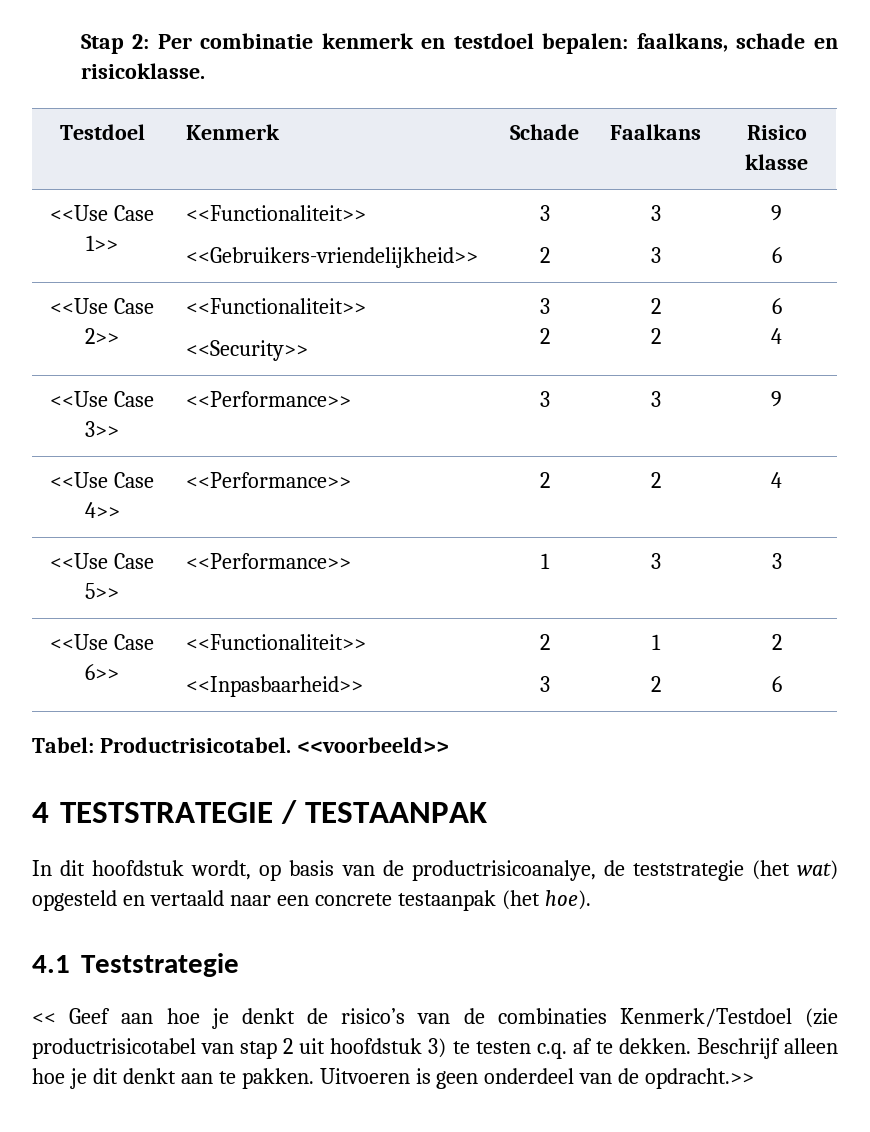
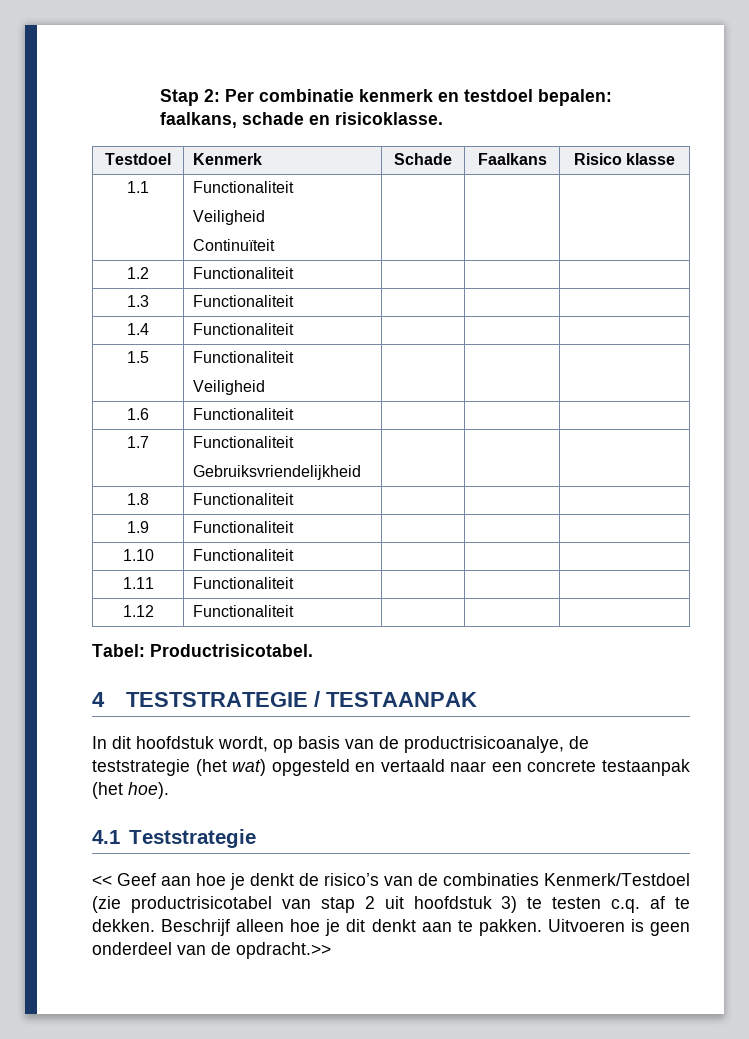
[50,205,154,221] [86,235,118,251] [185,205,366,221] [185,247,478,268] [539,205,550,221] [539,247,550,263] [650,205,661,221] [650,247,661,263] [771,205,782,221] [771,247,782,263] [50,298,154,314] [85,328,119,344] [185,298,366,314] [185,340,308,361] [539,298,550,314] [539,328,550,344] [650,298,661,314] [650,328,661,344] [771,298,782,314] [771,328,782,344] [50,391,154,407] [85,421,119,437] [185,391,351,407] [539,391,550,407] [650,391,661,407] [771,391,782,407] [50,472,154,488] [84,502,120,518] [185,472,351,488] [539,472,550,488] [650,472,661,488] [771,472,782,488] [50,553,154,569] [85,583,119,599] [185,553,351,569] [540,553,550,569] [650,553,661,569] [771,553,782,569] [50,634,154,650] [85,664,119,680] [185,634,366,650] [185,676,363,697] [539,634,550,650] [539,676,550,692] [651,634,661,650] [650,676,661,692] [771,634,782,650] [771,676,782,692] <<Use Case 1>> | <<Functionaliteit>> // <<Gebruikers-vriendelijkheid>> | 3 // 2 | 3 // 3 | 9 // 6 // <<Use Case 2>> | <<Functionaliteit>> // <<Security>> | 3 // 2 | 2 // 2 | 6 // 4 // <<Use Case 3>> | <<Performance>> | 3 | 3 | 9 // <<Use Case 4>> | <<Performance>> | 2 | 2 | 4 // <<Use Case 5>> | <<Performance>> | 1 | 3 | 3 // <<Use Case 6>> | <<Functionaliteit>> // <<Inpasbaarheid>> | 2 // 3 | 1 // 2 | 2 // 6 -> [127,181,149,193] [192,181,294,193] [192,210,265,225] [192,239,275,251] [127,267,149,279] [192,267,294,279] [127,295,149,307] [192,295,294,307] [127,323,149,335] [192,323,294,335] [127,351,149,363] [192,351,294,363] [192,380,265,395] [127,408,149,420] [192,408,294,420] [127,436,149,448] [192,436,294,448] [192,465,361,480] [127,493,149,505] [192,493,294,505] [127,521,149,533] [192,521,294,533] [122,549,154,561] [192,549,294,561] [122,577,154,589] [192,577,294,589] [122,605,154,617] [192,605,294,617] 1.1 | Functionaliteit // Veiligheid // Continuïteit | | | // 1.2 | Functionaliteit | | | // 1.3 | Functionaliteit | | | // 1.4 | Functionaliteit | | | // 1.5 | Functionaliteit // Veiligheid | | | // 1.6 | Functionaliteit | | | // 1.7 | Functionaliteit // Gebruiksvriendelijkheid | | | // 1.8 | Functionaliteit | | | // 1.9 | Functionaliteit | | | // 1.10 | Functionaliteit | | | // 1.11 | Functionaliteit | | | // 1.12 | Functionaliteit | | |
[296,737,449,753] <<voorbeeld>> -> (313, 650) none

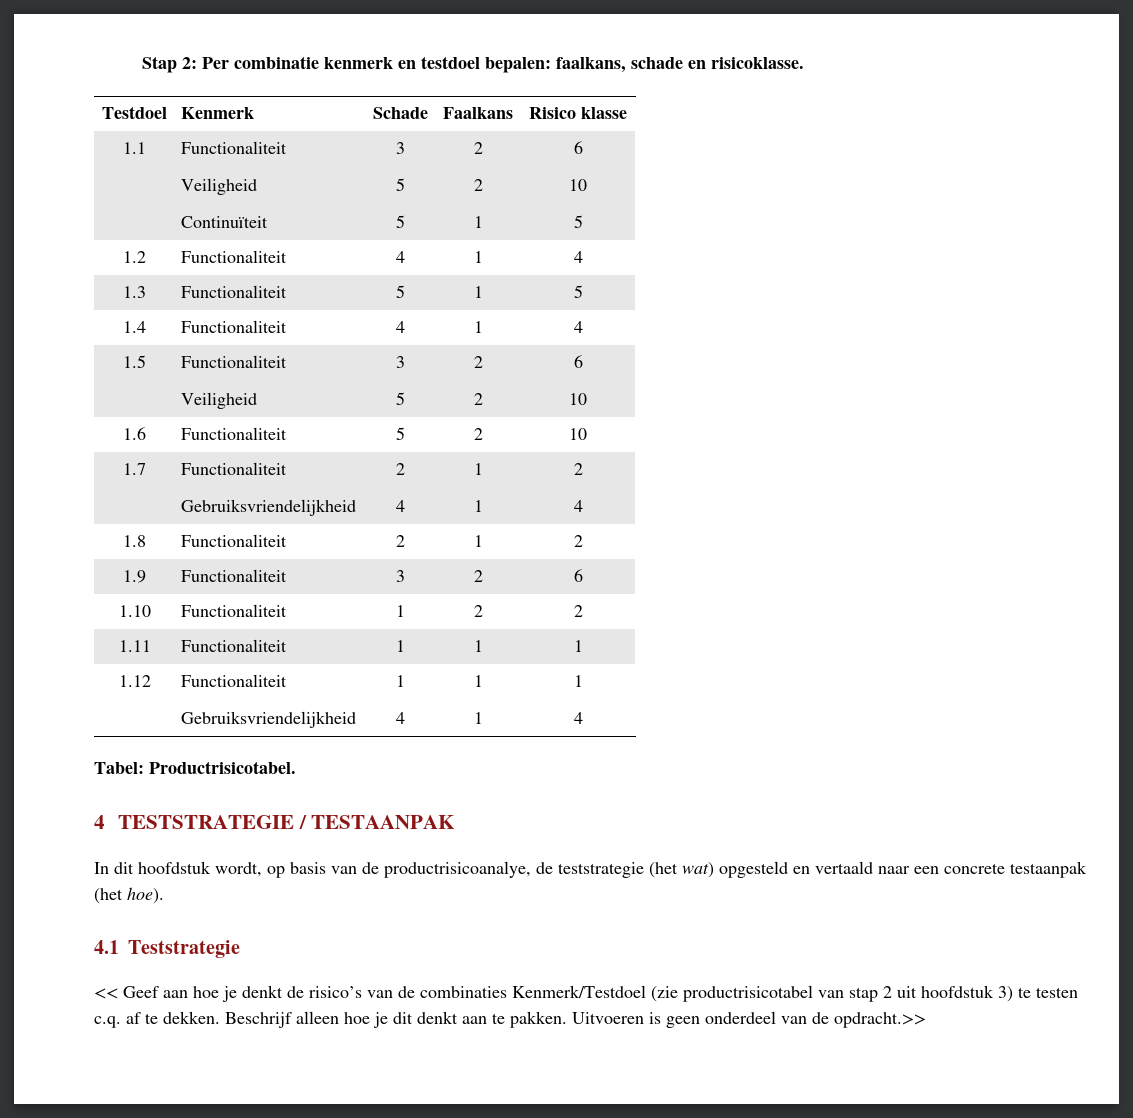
(275, 245) | | -> [395,142,405,154] [395,178,405,191] [395,215,405,228] [473,142,483,154] [473,179,483,191] [473,216,483,228] [573,141,583,154] [569,179,587,191] [573,215,583,228] 3 // 5 // 5 | 2 // 2 // 1 | 6 // 10 // 5
(294, 273) | | -> [395,251,405,263] [473,251,483,263] [573,251,583,263] 4 | 1 | 4
(294, 301) | | -> [395,285,405,298] [473,286,483,298] [573,285,583,298] 5 | 1 | 5
(294, 329) | | -> [395,321,405,333] [473,321,483,333] [573,321,583,333] 4 | 1 | 4
(265, 387) | | -> [395,356,405,368] [395,392,405,405] [473,356,483,368] [473,393,483,405] [573,355,583,368] [569,393,587,405] 3 // 5 | 2 // 2 | 6 // 10
(294, 414) | | -> [395,427,405,440] [473,428,483,440] [569,428,587,440] 5 | 2 | 10
(361, 472) | | -> [395,463,405,475] [395,500,405,512] [473,463,483,475] [473,500,483,512] [573,463,583,475] [573,500,583,512] 2 // 4 | 1 // 1 | 2 // 4
(294, 499) | | -> [395,535,405,547] [473,535,483,547] [573,535,583,547] 2 | 1 | 2
(294, 527) | | -> [395,570,405,582] [473,570,483,582] [573,569,583,582] 3 | 2 | 6
(294, 555) | | -> [395,605,405,617] [473,605,483,617] [573,605,583,617] 1 | 2 | 2
(294, 583) | | -> [395,640,405,652] [473,640,483,652] [573,640,583,652] 1 | 1 | 1
(294, 611) | | | -> [181,711,357,728] [395,675,405,687] [395,712,405,724] [473,675,483,687] [473,712,483,724] [573,675,583,687] [573,712,583,724] // Gebruiksvriendelijkheid | 1 // 4 | 1 // 1 | 1 // 4

